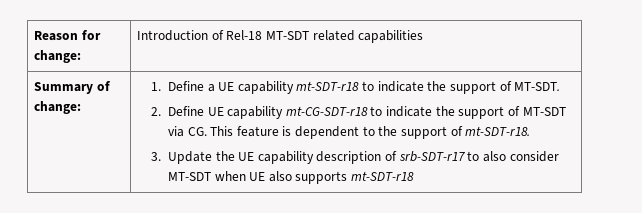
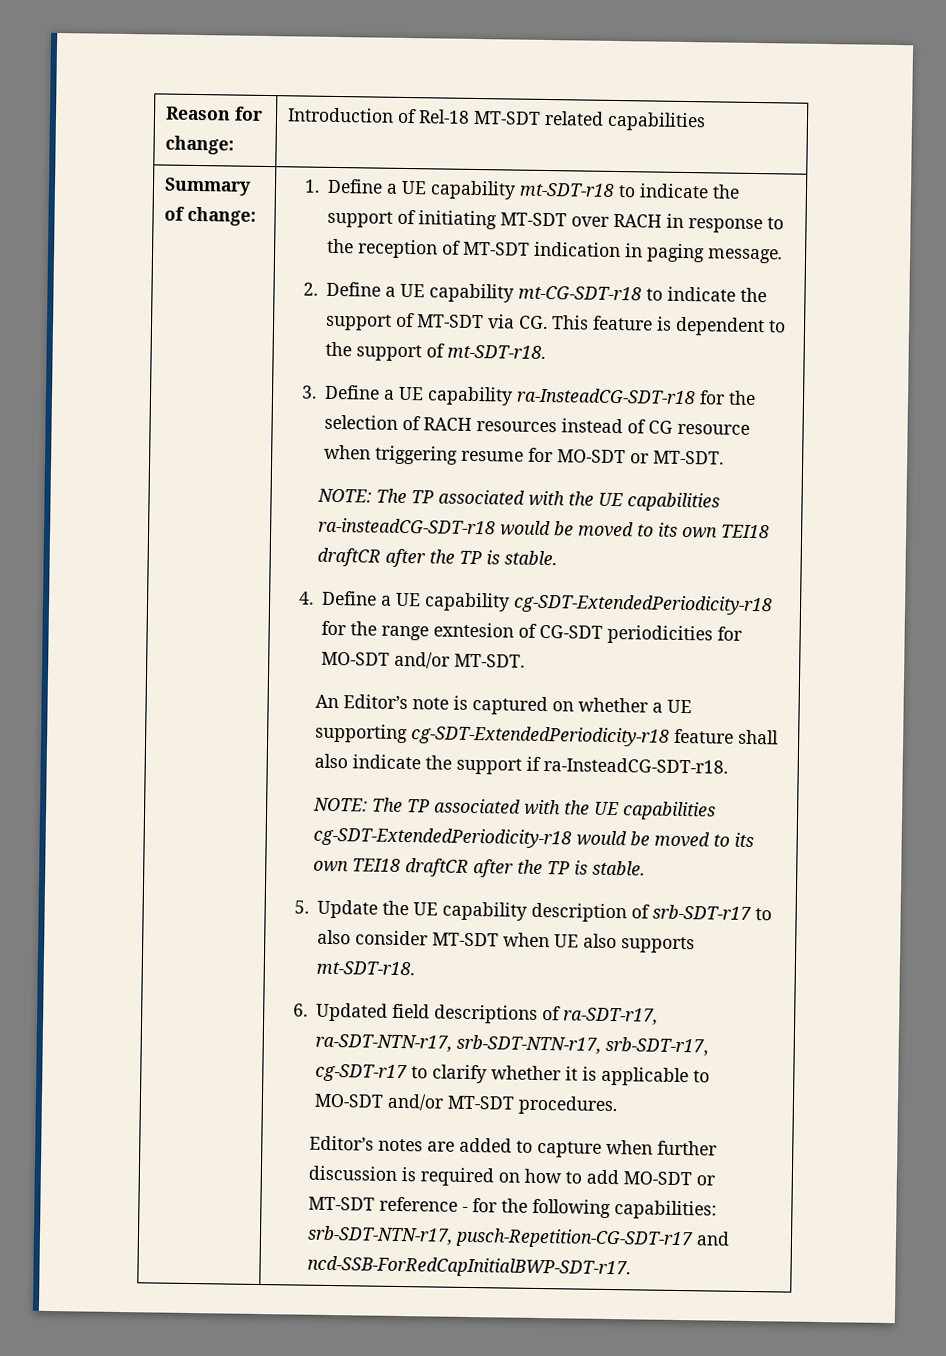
[514,82,561,91] MT-SDT. -> [417,210,784,234] [326,238,783,264] initiating MT-SDT over RACH in response to the reception of MT-SDT indication in paging message.
(204, 111) none -> [384,286,396,297] a
(162, 156) none -> [323,384,756,406] [323,414,750,435] [323,444,724,465] [317,488,721,512] [318,517,771,539] [317,547,558,568] [299,590,773,616] [320,620,742,645] [320,651,525,669] [315,694,693,716] [315,723,780,747] [314,753,729,775] [313,797,717,821] [313,826,755,849] [313,858,646,878] [294,900,310,914] Define a UE capability ra-InsteadCG-SDT-r18 for the selection of RACH resources instead of CG resource when triggering resume for MO-SDT or MT-SDT. // NOTE: The TP associated with the UE capabilities ra-insteadCG-SDT-r18 would be moved to its own TEI18 draftCR after the TP is stable. // 4. Define a UE capability cg-SDT-ExtendedPeriodicity-r18 for the range exntesion of CG-SDT periodicities for MO-SDT and/or MT-SDT. // An Editor’s note is captured on whether a UE supporting cg-SDT-ExtendedPeriodicity-r18 feature shall also indicate the support if ra-InsteadCG-SDT-r18. // NOTE: The TP associated with the UE capabilities cg-SDT-ExtendedPeriodicity-r18 would be moved to its own TEI18 draftCR after the TP is stable. // 5.
[351,171,415,181] mt-SDT-r18 -> [315,960,415,976] [293,1002,658,1025] [314,1033,708,1057] [314,1063,710,1087] [313,1093,618,1116] [309,1135,718,1158] [308,1165,716,1187] [308,1196,718,1220] [307,1225,731,1250] [307,1255,632,1279] mt-SDT-r18. // 6. Updated field descriptions of ra-SDT-r17, ra-SDT-NTN-r17, srb-SDT-NTN-r17, srb-SDT-r17, cg-SDT-r17 to clarify whether it is applicable to MO-SDT and/or MT-SDT procedures. // Editor’s notes are added to capture when further discussion is required on how to add MO-SDT or MT-SDT reference - for the following capabilities: srb-SDT-NTN-r17, pusch-Repetition-CG-SDT-r17 and ncd-SSB-ForRedCapInitialBWP-SDT-r17.

